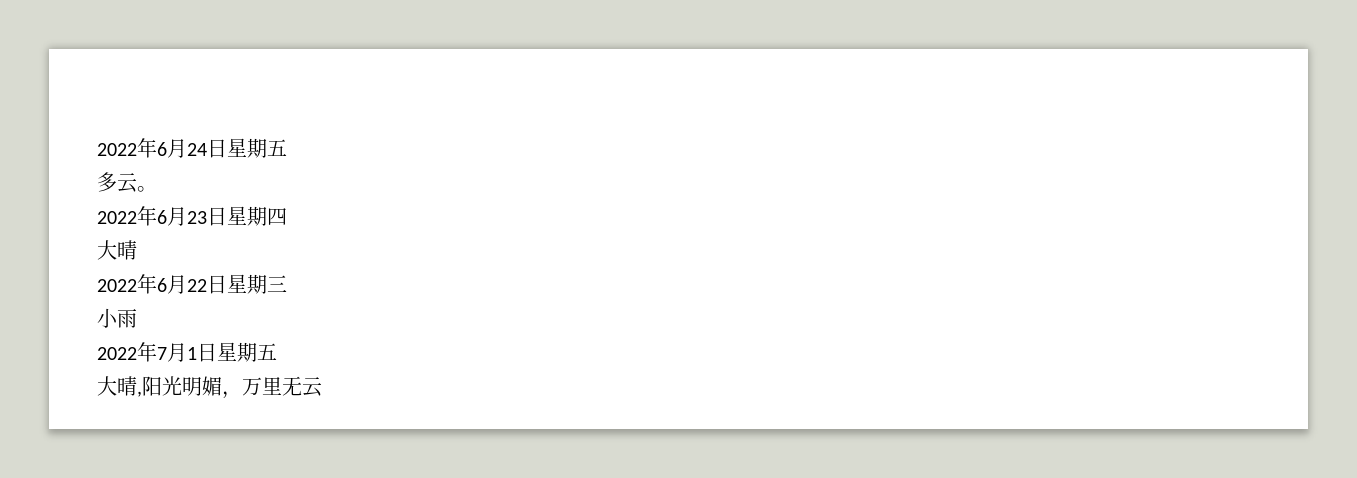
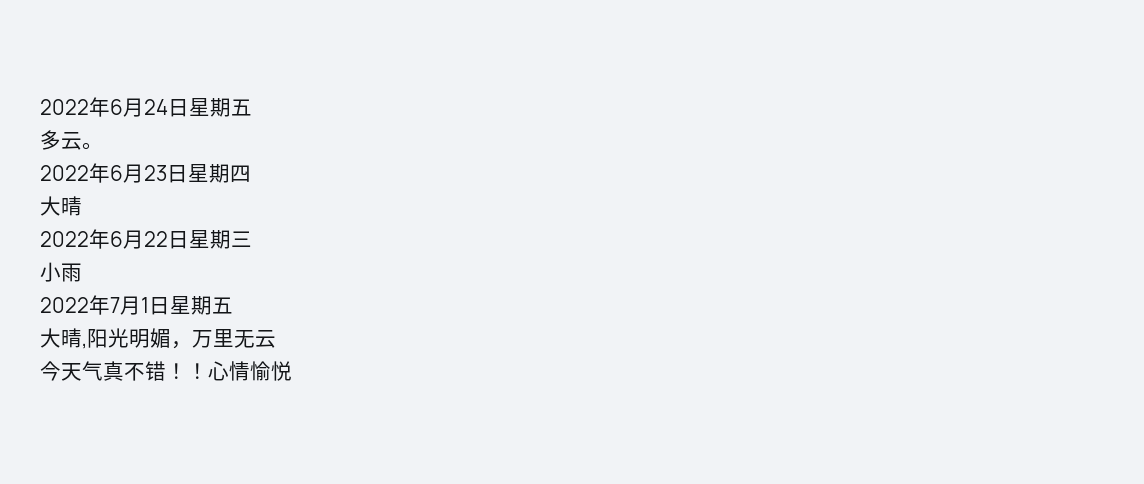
(322, 387) none -> [40,361,292,381] // 今天气真不错！！心情愉悦

